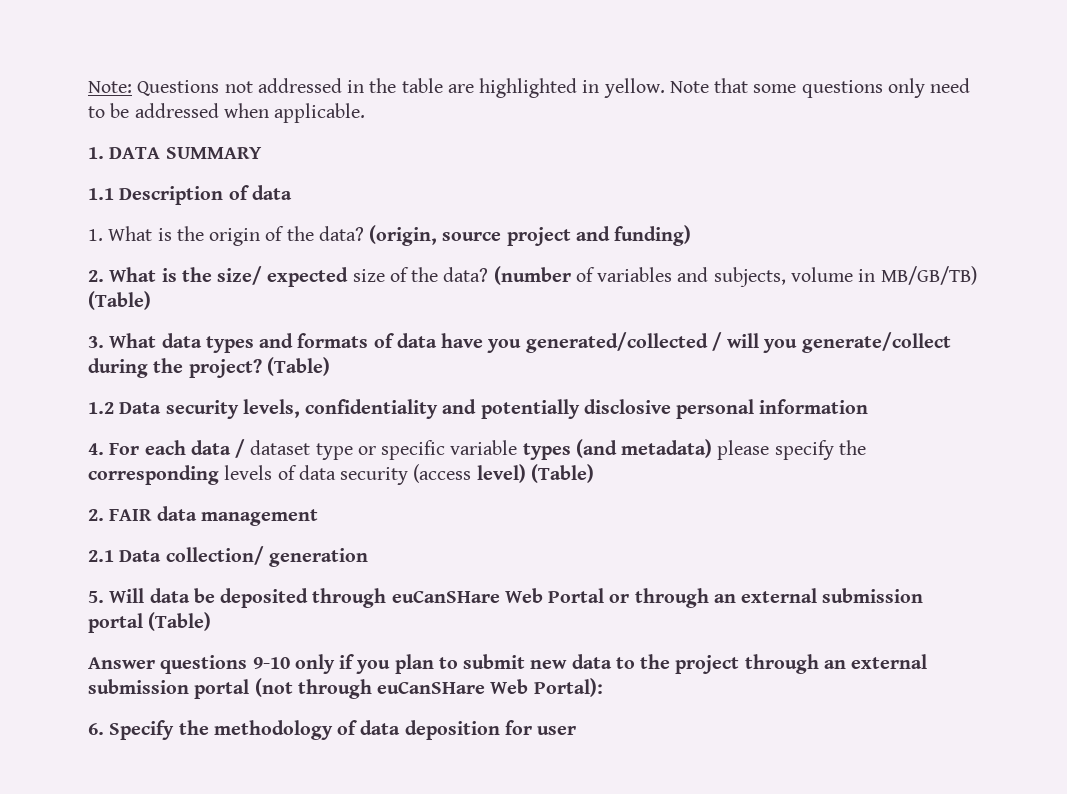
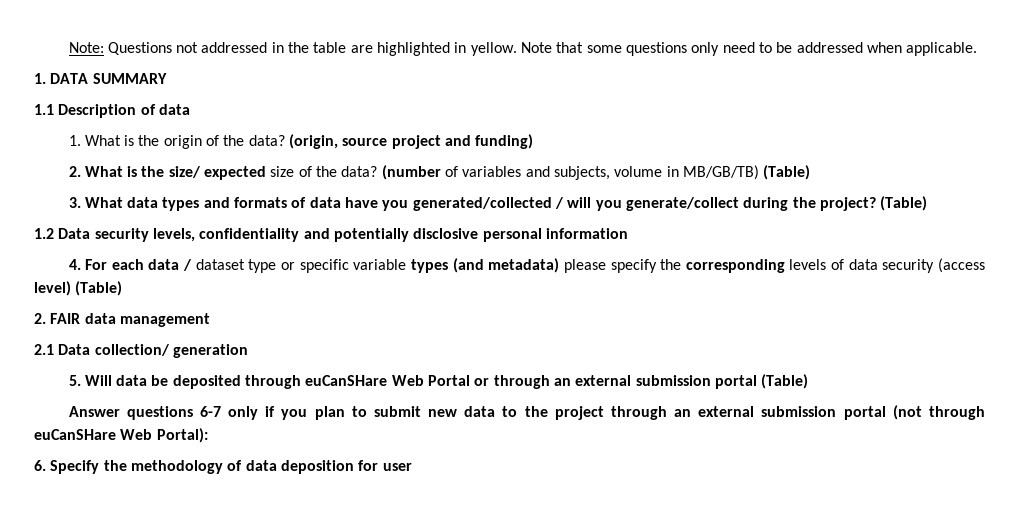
[252,657,290,669] 9-10 -> [199,406,221,417] 6-7

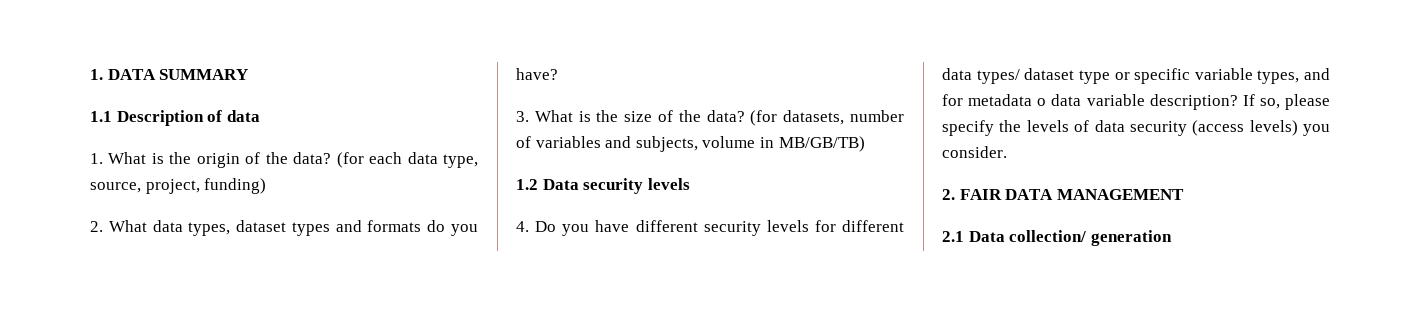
[68,42,978,56] Note: Questions not addressed in the table are highlighted in yellow. Note that some questions only need to be addressed when applicable. // -> (90, 74) none
[289,134,534,149] [68,166,267,180] (origin, source project and funding) // 2. What is the size/ expected -> [336,152,478,168] [90,178,267,194] [90,220,478,236] [516,68,558,80] [516,110,619,122] (for each data type, source, project, funding) // 2. What data types, dataset types and formats do you have? // 3. What is the
[381,165,441,180] (number -> [750,110,904,126] (for datasets, number
[763,165,811,180] [68,196,928,211] [34,228,628,242] [68,259,193,271] (Table) // 3. What data types and formats of data have you generated/collected / will you generate/collect during the project? (Table) // 1.2 Data security levels, confidentiality and potentially disclosive personal information // 4. For each data / -> [516,178,690,194] [516,220,904,236] [942,68,1020,84] // 1.2 Data security levels // 4. Do you have different security levels for different data types/
[410,258,560,273] types (and metadata) -> [1257,68,1330,84] [942,94,1280,110] types, and for metadata o data variable description? If so,
[685,259,785,273] corresponding -> (1022, 126) none
[34,281,123,296] level) (Table) -> [1249,120,1330,136] [942,146,1007,158] levels) you consider.
[84,313,210,327] data management -> [1005,189,1184,200] DATA MANAGEMENT
[68,374,809,389] [68,405,986,420] [34,428,208,443] [34,460,412,474] // 5. Will data be deposited through euCanSHare Web Portal or through an external submission portal (Table) // Answer questions 6-7 only if you plan to submit new data to the project through an external submission portal (not through euCanSHare Web Portal): // 6. Specify the methodology of data deposition for user -> (1172, 238) none

